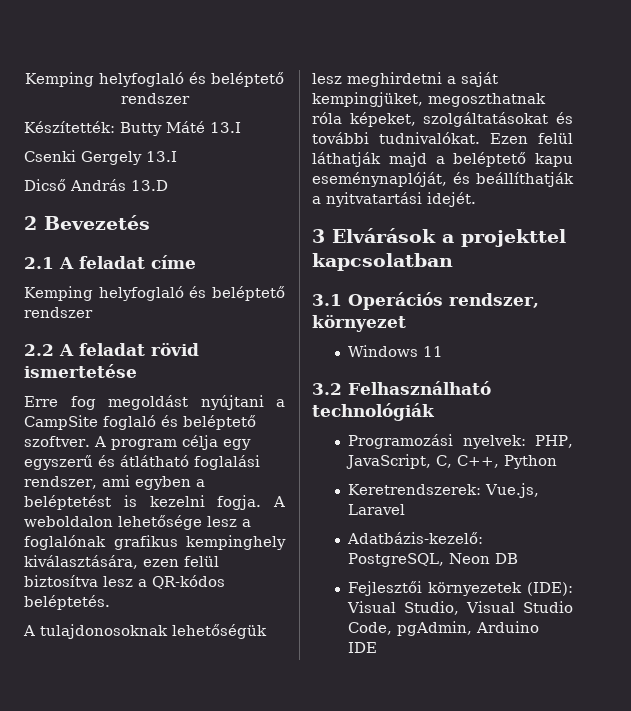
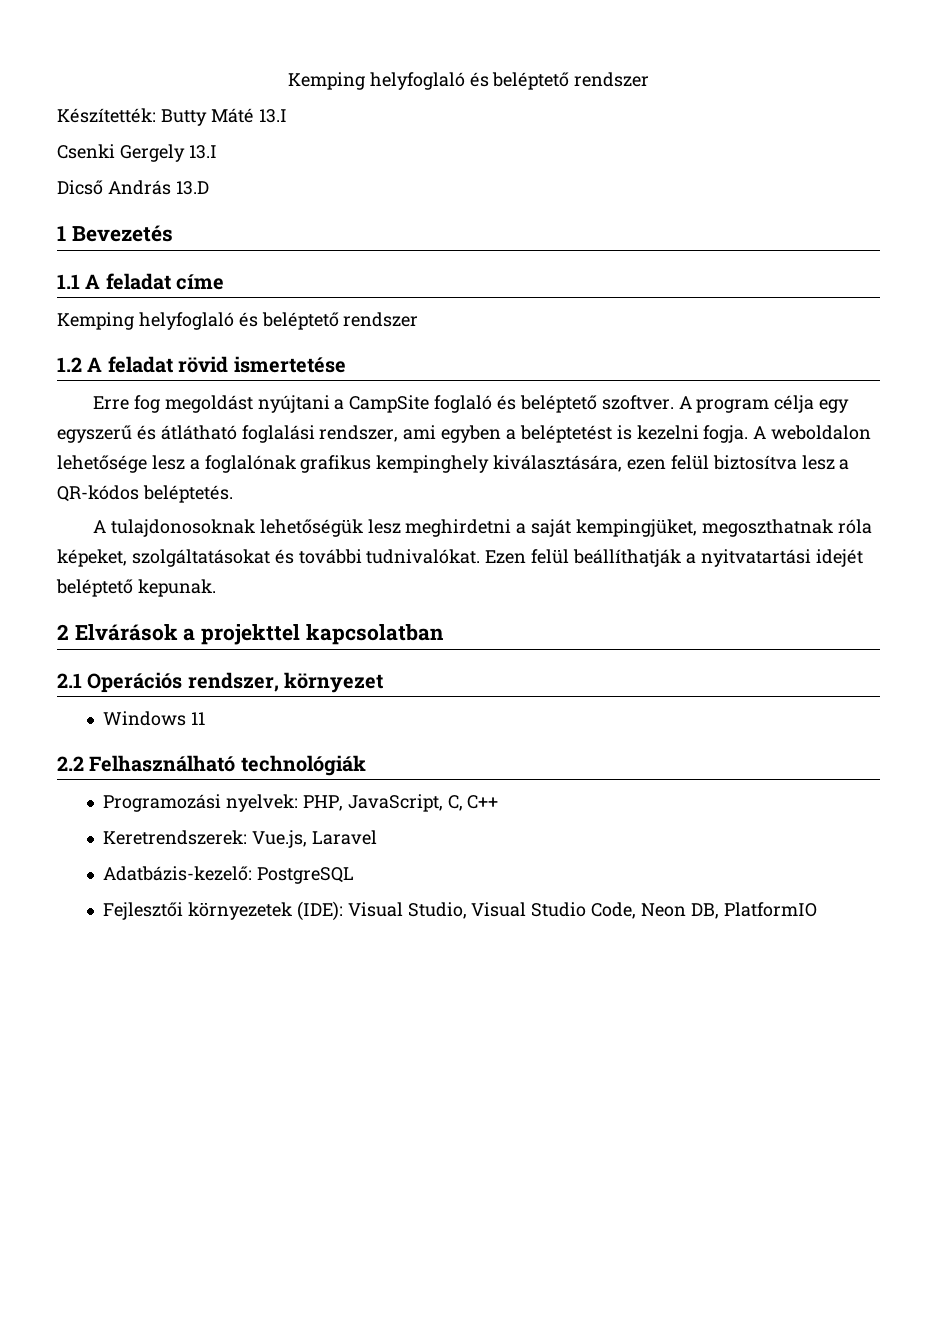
[24,216,37,230] 2 -> [57,226,66,241] 1
[24,257,54,269] 2.1 -> [57,274,80,289] 1.1
[24,344,54,356] 2.2 -> [57,357,82,372] 1.2
[312,152,573,167] [312,172,574,187] [312,192,476,207] [312,229,325,243] láthatják majd a beléptető kapu eseménynaplóját, és beállíthatják a nyitvatartási idejét. // 3 -> [573,549,863,567] [56,579,216,597] [57,624,69,640] beállíthatják a nyitvatartási idejét beléptető kepunak. // 2
[312,294,342,306] 3.1 -> [57,673,82,688] 2.1
[312,383,342,395] 3.2 -> [57,756,84,771] 2.2
[457,455,558,469] C++, Python -> [467,795,499,809] C++
[348,553,519,567] PostgreSQL, Neon DB -> [257,867,355,884] PostgreSQL
[397,621,540,636] [348,642,378,653] pgAdmin, Arduino IDE -> [641,902,817,919] Neon DB, PlatformIO

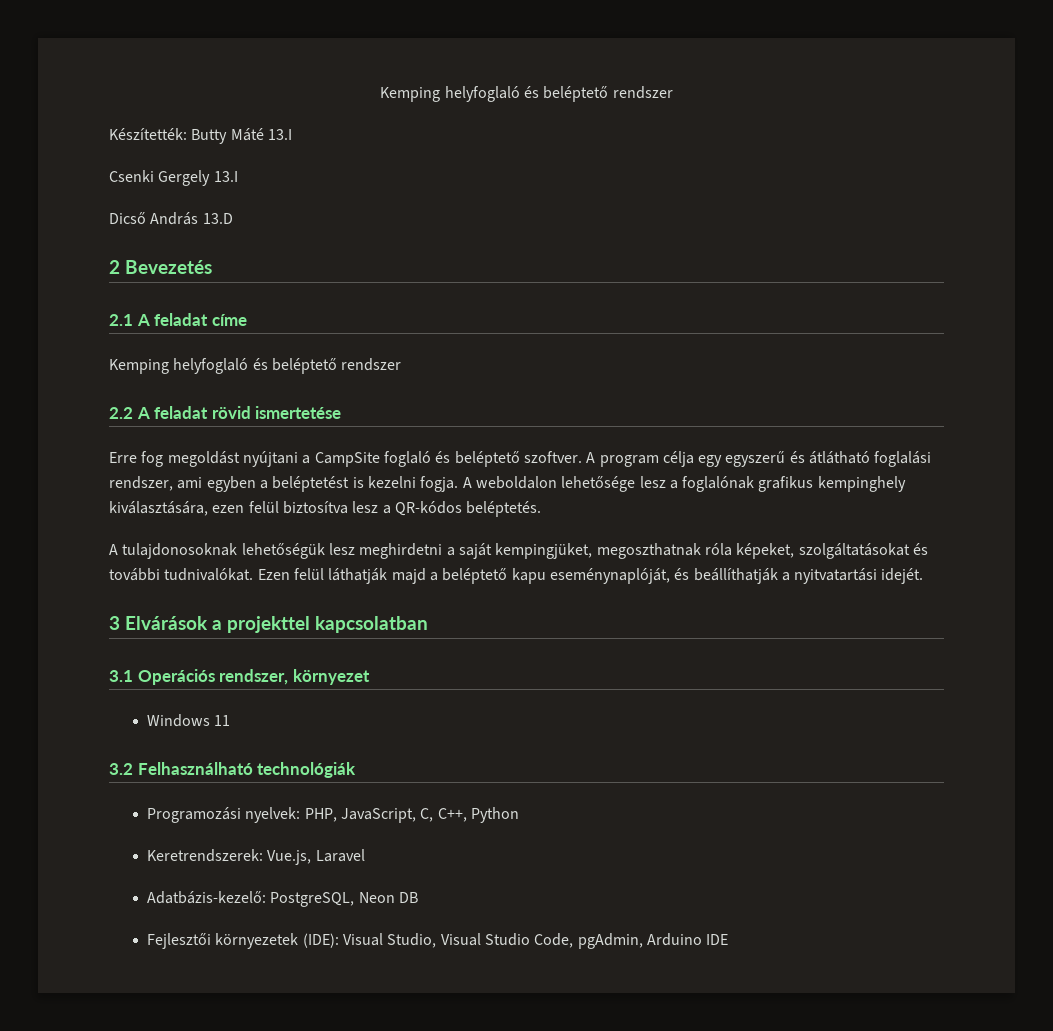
[57,226,66,241] 1 -> [109,260,120,274] 2
[57,274,80,289] 1.1 -> [109,314,133,326] 2.1
[57,357,82,372] 1.2 -> [109,407,133,419] 2.2
[573,549,863,567] [56,579,216,597] [57,624,69,640] beállíthatják a nyitvatartási idejét beléptető kepunak. // 2 -> [328,568,924,584] [109,616,120,630] láthatják majd a beléptető kapu eseménynaplóját, és beállíthatják a nyitvatartási idejét. // 3
[57,673,82,688] 2.1 -> [109,670,133,682] 3.1
[57,756,84,771] 2.2 -> [109,763,133,775] 3.2
[467,795,499,809] C++ -> [437,807,520,823] C++, Python
[257,867,355,884] PostgreSQL -> [270,892,419,907] PostgreSQL, Neon DB
[641,902,817,919] Neon DB, PlatformIO -> [577,933,729,949] pgAdmin, Arduino IDE

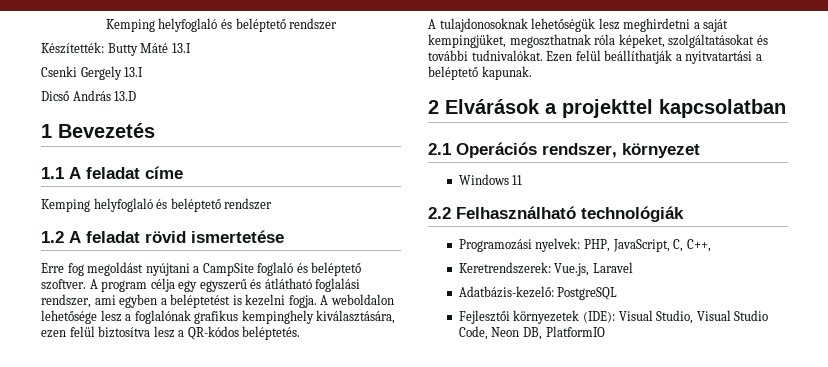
[109,260,120,274] 2 -> [41,124,52,138] 1
[109,314,133,326] 2.1 -> [41,167,64,179] 1.1
[109,407,133,419] 2.2 -> [41,231,64,243] 1.2
[328,568,924,584] [109,616,120,630] láthatják majd a beléptető kapu eseménynaplóját, és beállíthatják a nyitvatartási idejét. // 3 -> [604,50,762,64] [428,66,532,80] [428,100,439,114] beállíthatják a nyitvatartási a beléptető kapunak. // 2
[109,670,133,682] 3.1 -> [428,143,451,155] 2.1
[109,763,133,775] 3.2 -> [428,207,451,219] 2.2
[471,807,520,823] Python -> (711, 245) none
[270,892,419,907] PostgreSQL, Neon DB -> [557,287,618,300] PostgreSQL
[577,933,729,949] pgAdmin, Arduino IDE -> [491,326,605,340] Neon DB, PlatformIO

